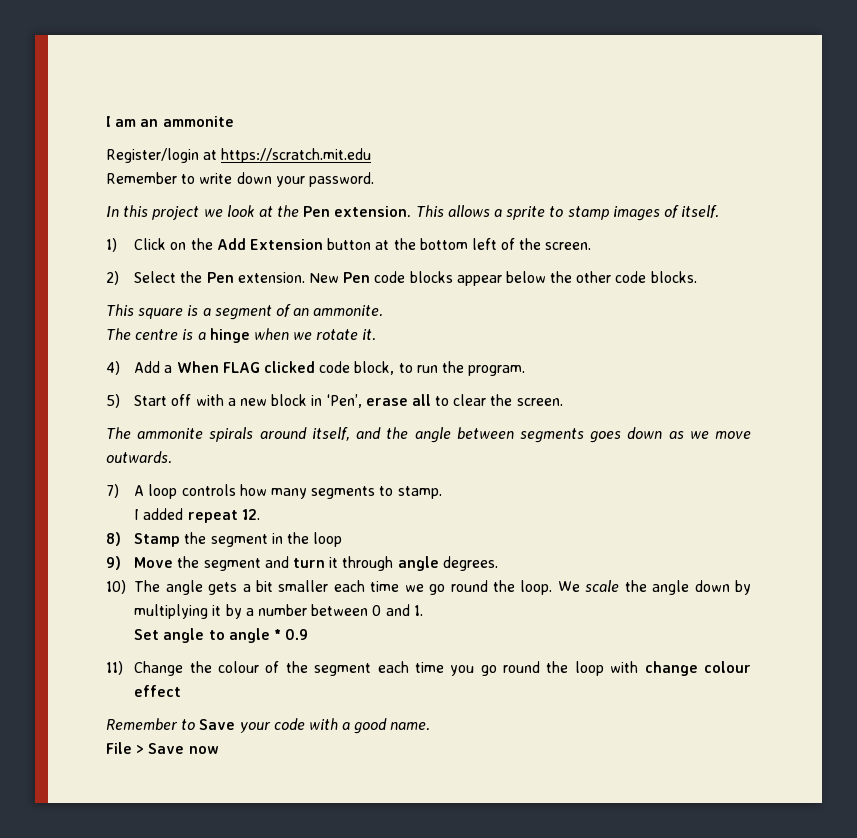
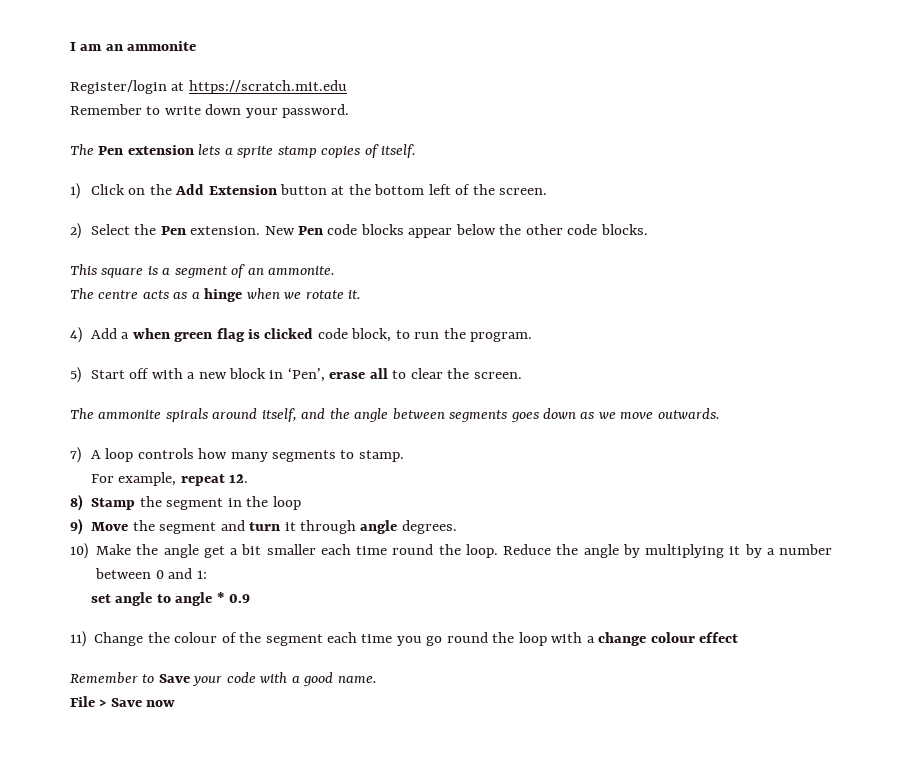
[106,205,660,221] In this project we look at the Pen extension. This allows a sprite to stamp images -> [70,144,361,158] The Pen extension lets a sprite stamp copies
[182,329,194,340] is -> [142,290,188,299] acts as
[176,361,260,373] When FLAG -> [132,328,260,342] when green flag is
[134,508,184,520] I added -> [90,472,177,486] For example,
[134,580,238,595] The angle gets -> [96,544,225,558] Make the angle get
[404,584,446,595] we go -> (388, 550) none
[557,580,730,595] We scale the angle down -> [503,544,619,558] Reduce the angle
[413,605,423,616] [134,629,160,640] 1. // Set -> [196,570,207,579] [90,594,111,603] 1: // set
(639, 667) none -> [586,636,595,643] a

